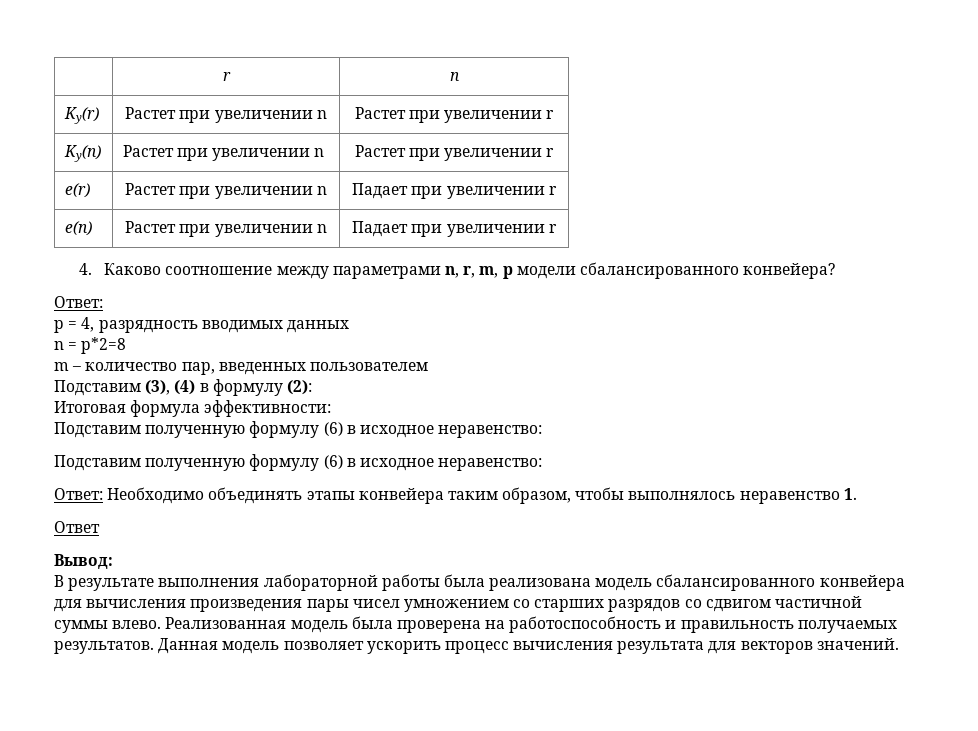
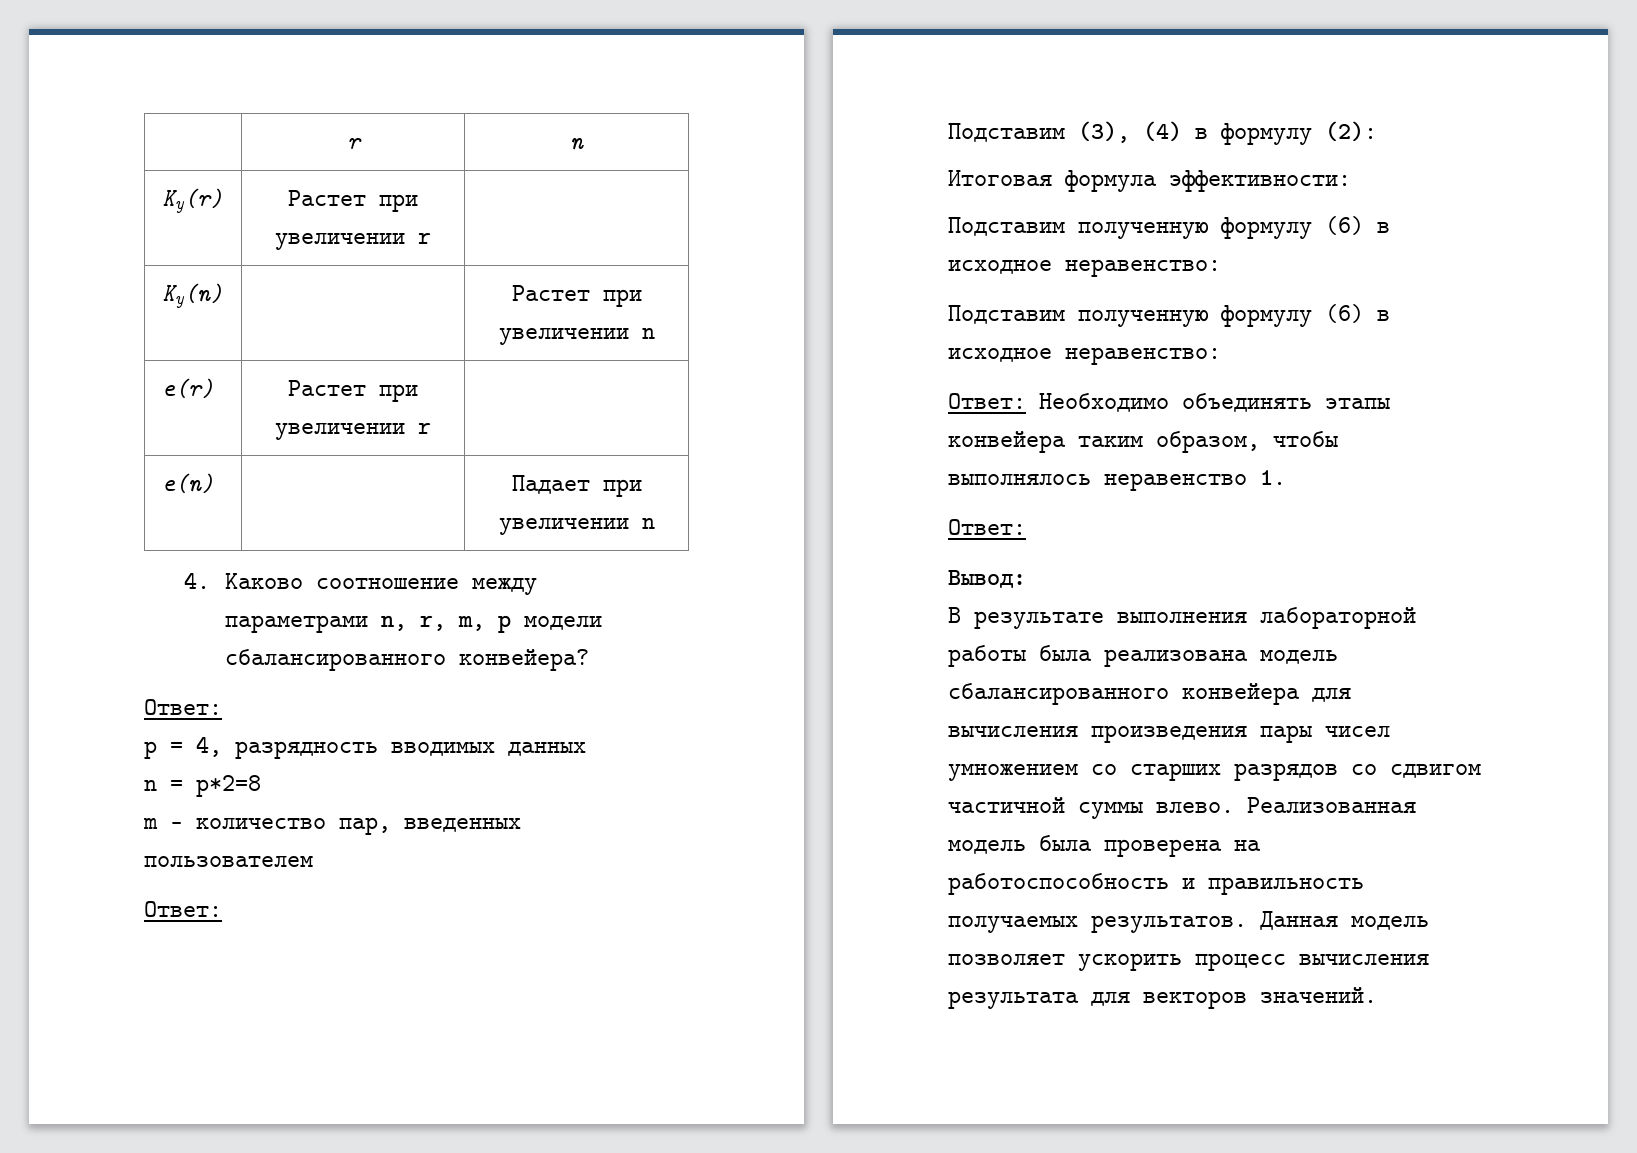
[316,110,327,119] [354,107,555,123] n | Растет при увеличении r -> [418,233,431,244] r |
[122,145,325,161] [354,145,555,161] Растет при увеличении n | Растет при увеличении r -> [511,285,642,307] [498,327,655,345] | Растет при увеличении n
[316,186,327,195] [352,183,557,199] [64,221,92,236] [125,221,327,237] [352,221,557,237] n | Падает при увеличении r // e(n) | Растет при увеличении n | Падает при увеличении r -> [418,423,431,434] [161,473,214,494] [511,475,642,497] [498,517,655,535] r | // e(n) | | Падает при увеличении n
(428, 366) none -> [144,901,222,917] // Ответ:
[54,521,100,533] Ответ -> [948,519,1026,535] Ответ:

